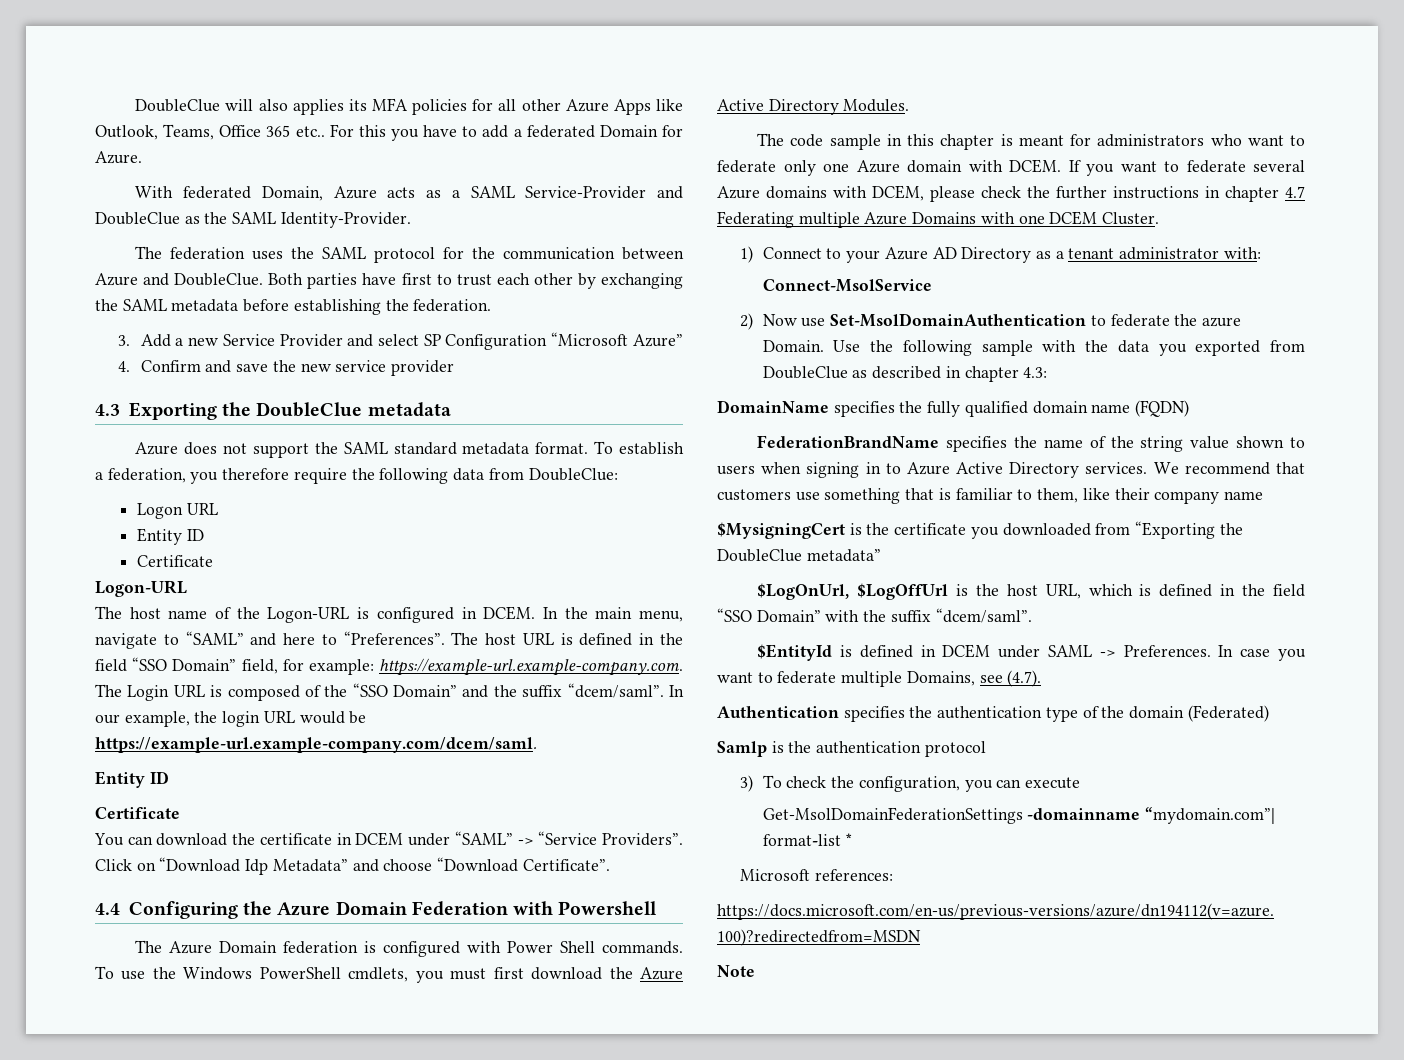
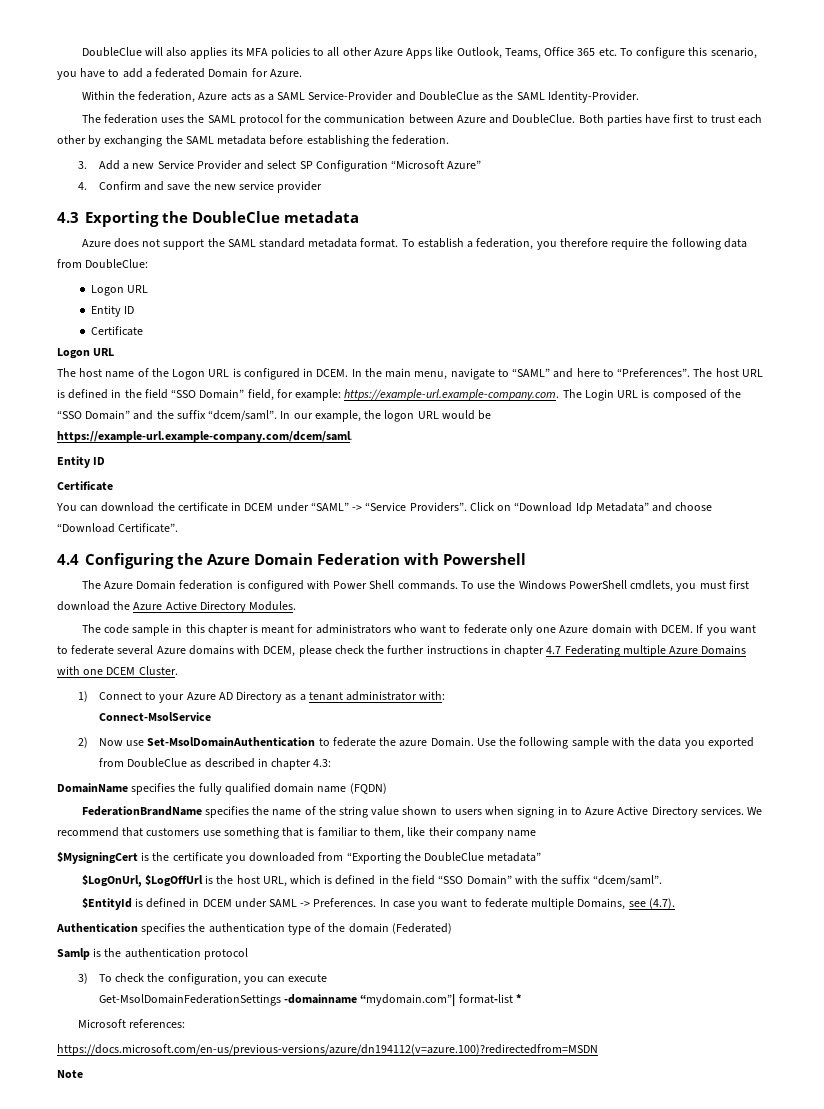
[472,99,494,111] for -> [313,48,325,56] to
[295,124,386,137] etc.. For this -> [598,47,757,59] etc. To configure this scenario,
[135,186,323,201] With federated Domain, -> [81,91,196,103] Within the federation,
[95,580,187,597] Logon-URL -> [57,348,115,359] Logon URL
[267,607,350,623] Logon-URL -> [172,369,230,380] Logon URL
[222,711,261,727] login -> [384,410,415,422] logon

